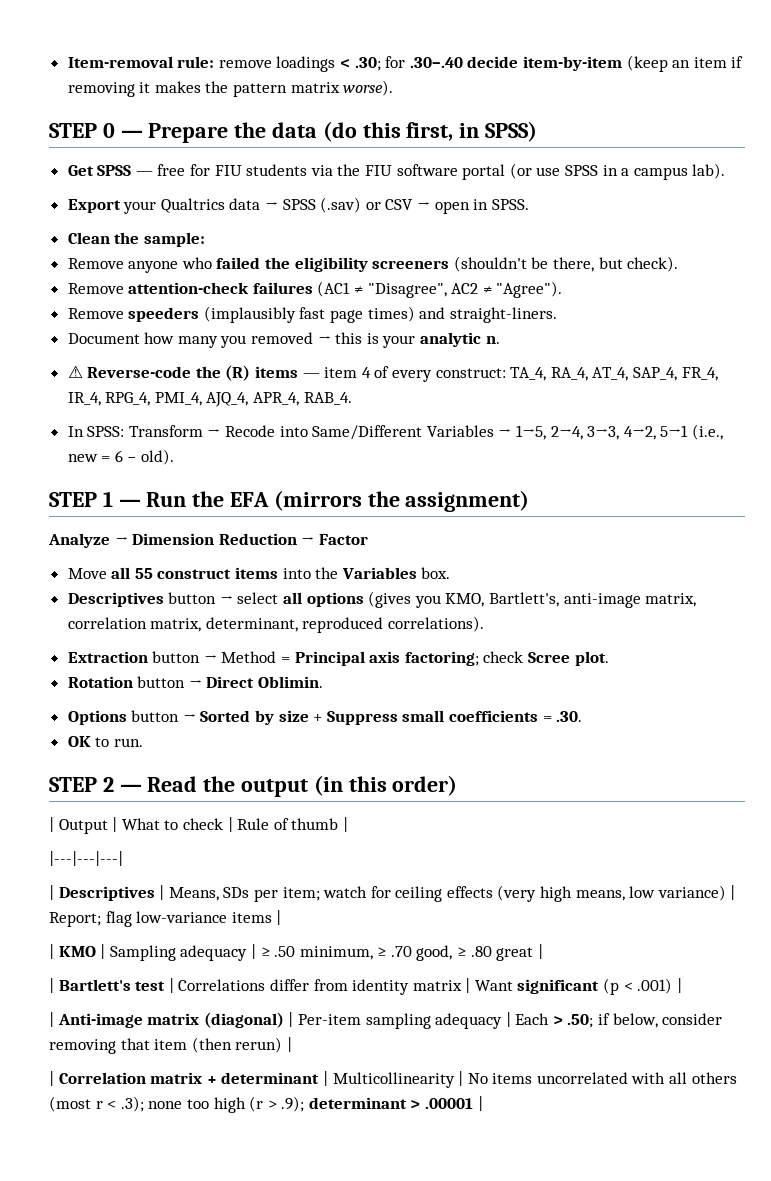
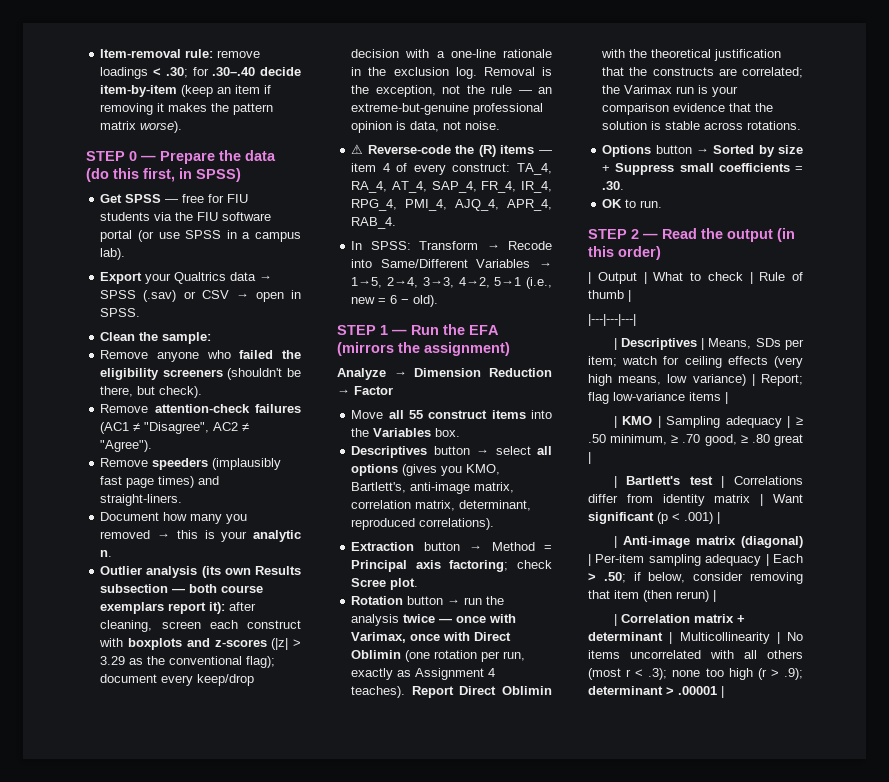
(500, 340) none -> [100,566,301,578] [100,584,264,593] [100,602,257,614] [100,620,301,632] [99,638,301,650] [100,656,276,668] [100,674,255,686] [351,49,552,58] [351,67,552,79] [351,85,552,97] [351,103,544,115] [351,121,501,133] // Outlier analysis (its own Results subsection — both course exemplars report it): after cleaning, screen each construct with boxplots and z-scores (|z| > 3.29 as the conventional flag); document every keep/drop decision with a one-line rationale in the exclusion log. Removal is the exception, not the rule — an extreme-but-genuine professional opinion is data, not noise.
[206,676,324,688] Direct Oblimin. -> [464,596,505,605] [351,614,517,626] [351,632,512,643] [351,650,526,662] [351,668,496,680] [351,686,552,698] [601,49,782,61] [602,67,803,78] [602,85,739,97] [602,103,774,115] [602,121,802,130] run the analysis twice — once with Varimax, once with Direct Oblimin (one rotation per run, exactly as Assignment 4 teaches). Report Direct Oblimin with the theoretical justification that the constructs are correlated; the Varimax run is your comparison evidence that the solution is stable across rotations.

